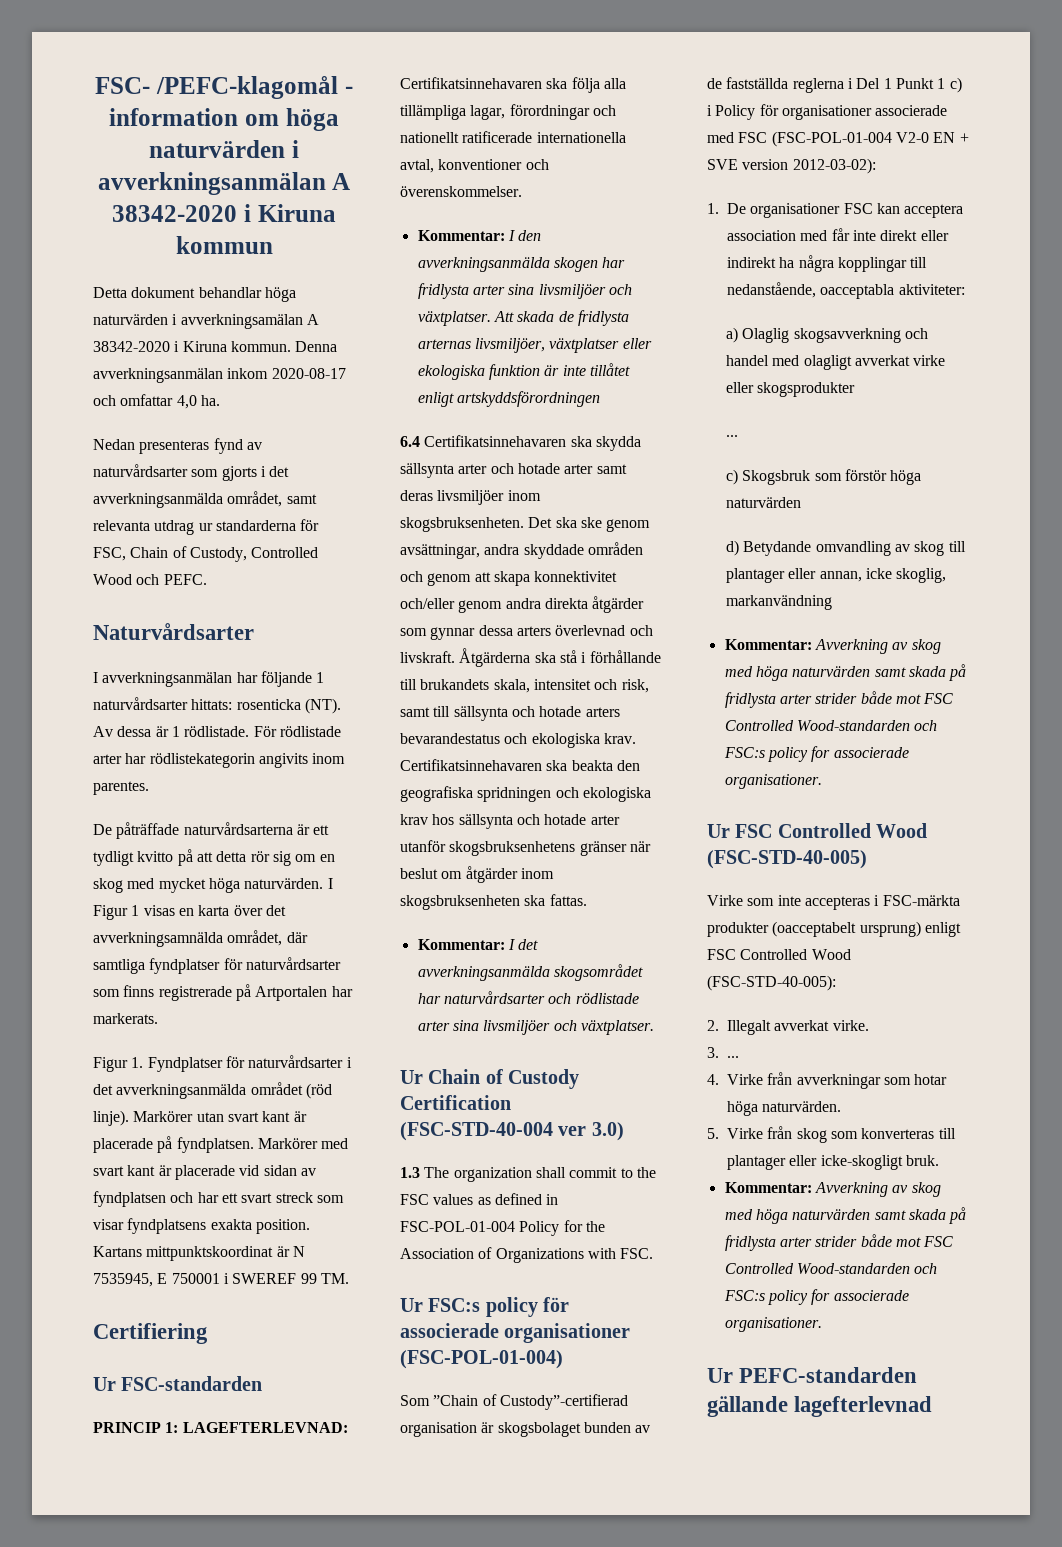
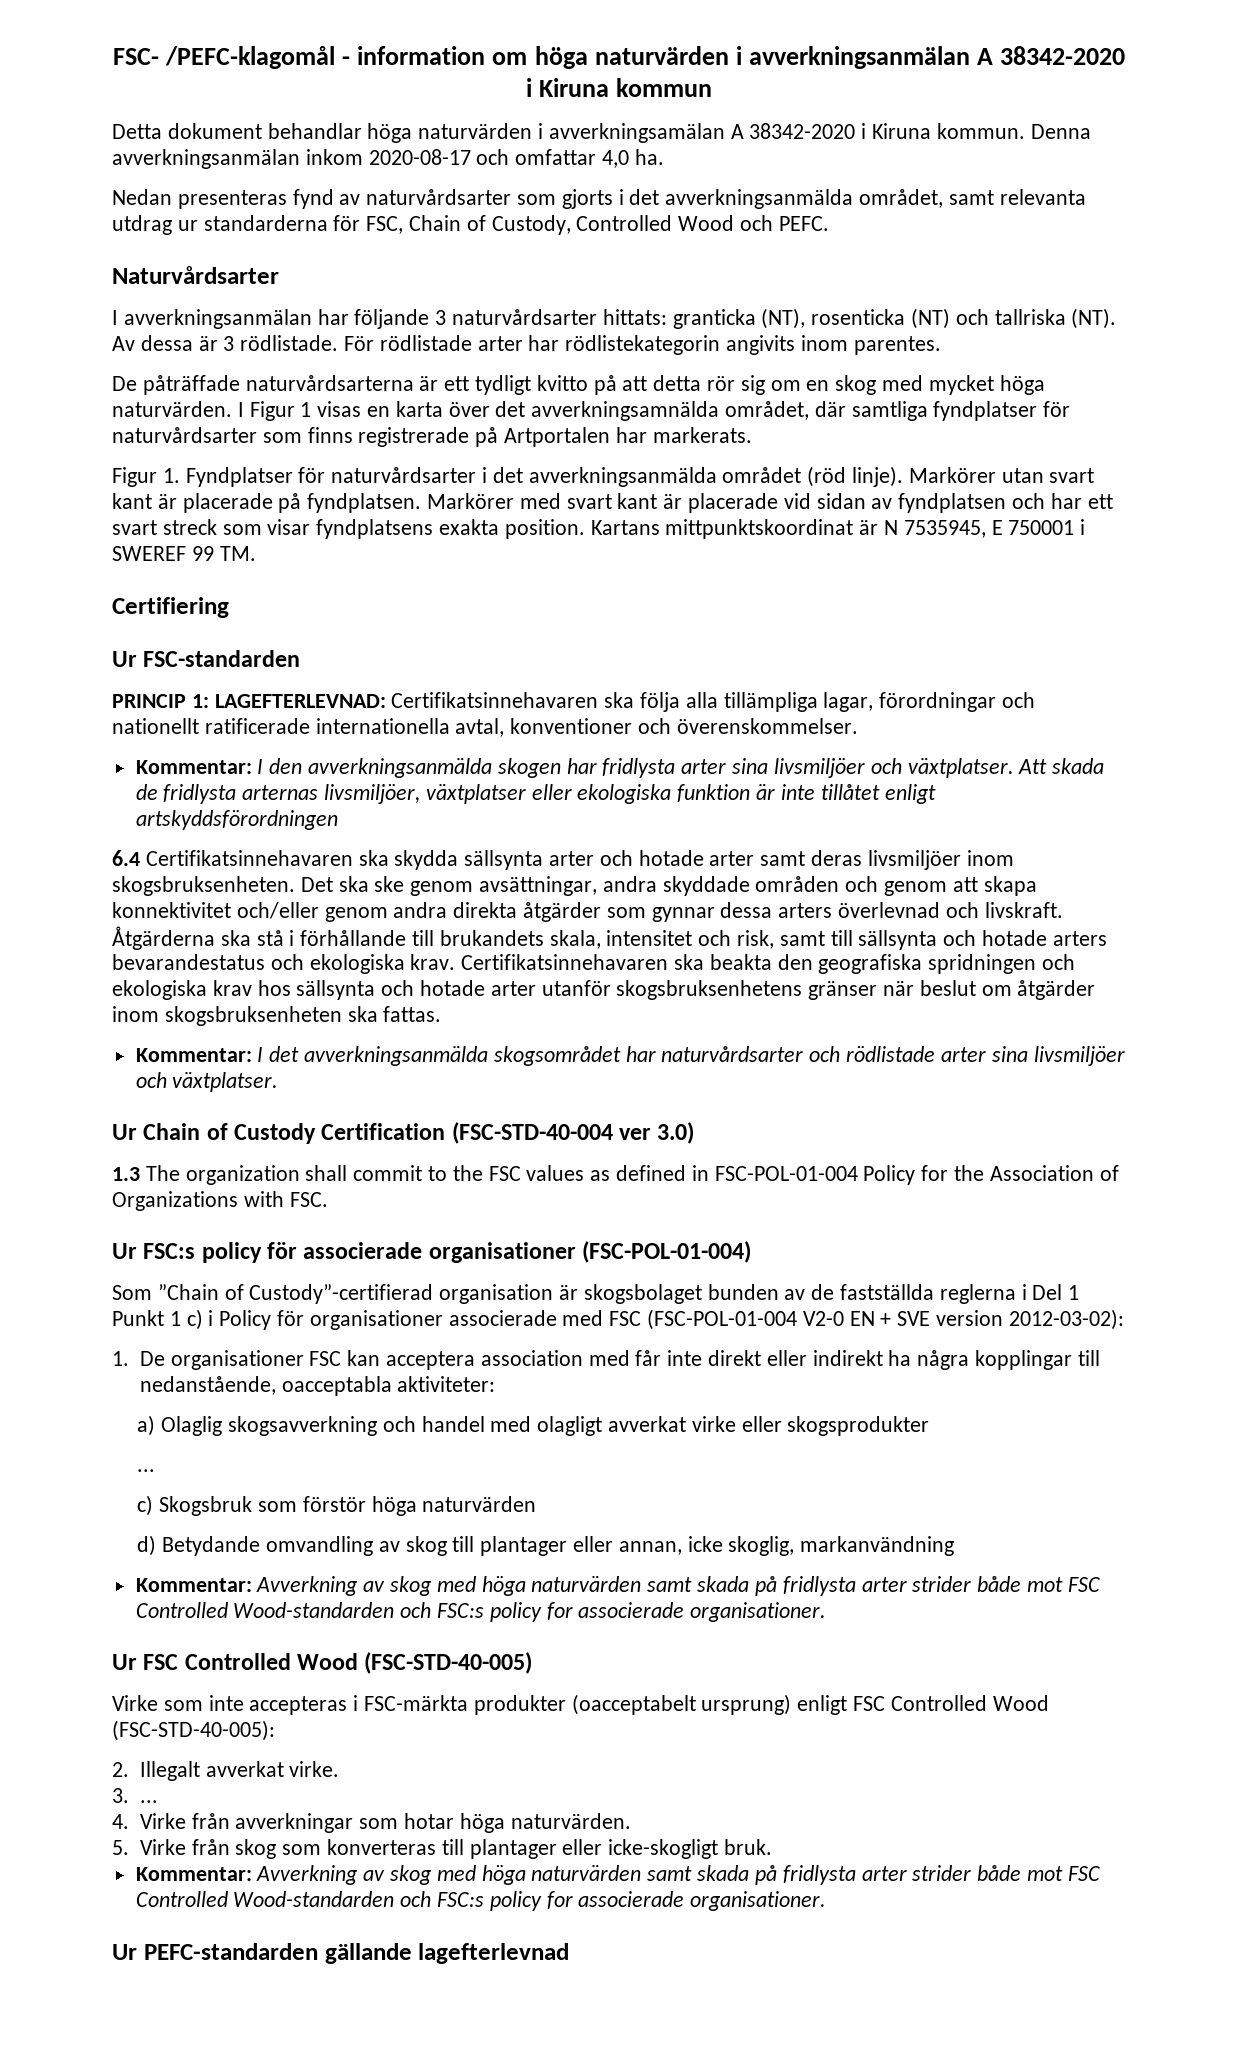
[316,672,325,683] 1 -> [435,310,447,325] 3
[236,699,301,710] rosenticka -> [672,308,1066,329] granticka (NT), rosenticka (NT) och tallriska
[171,726,180,737] 1 -> [223,336,235,351] 3

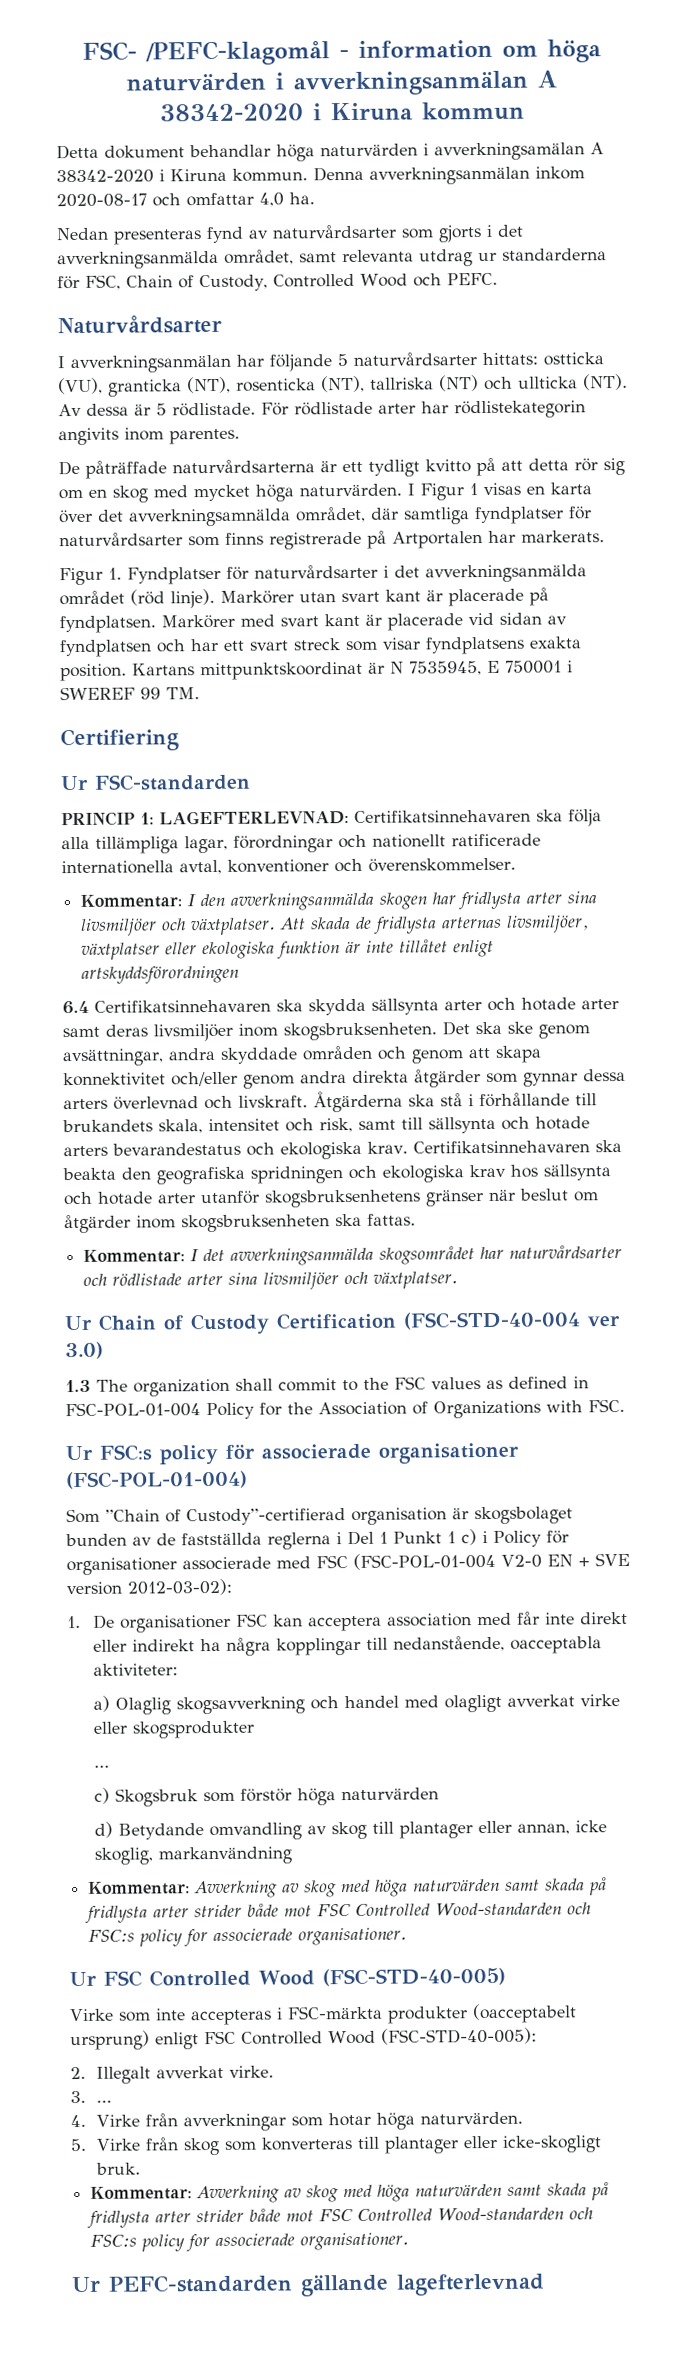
[435,310,447,325] 3 -> [337,353,348,367] 5
(667, 317) none -> [543,352,604,366] [58,377,103,395] ostticka (VU),
(906, 317) none -> [321,375,434,393] (NT), tallriska
[994,309,1066,325] tallriska -> [518,376,578,389] ullticka
[223,336,235,351] 3 -> [155,403,167,416] 5

